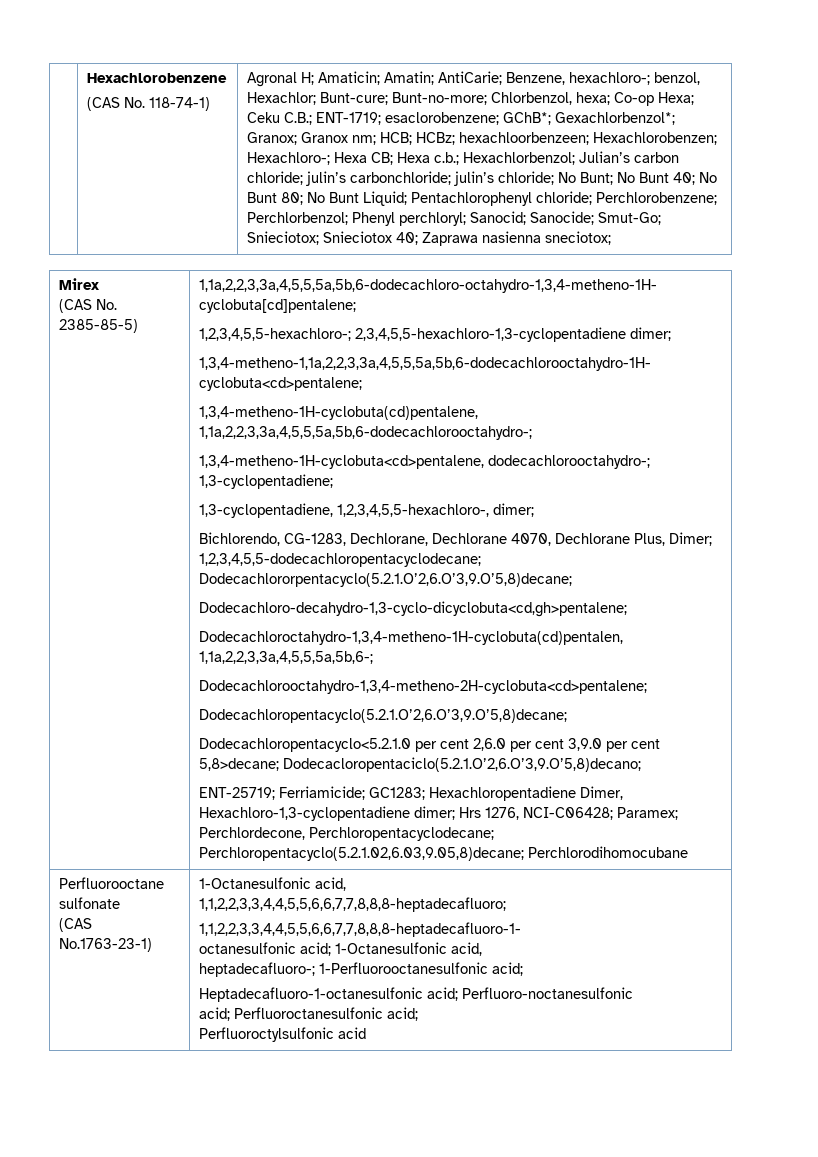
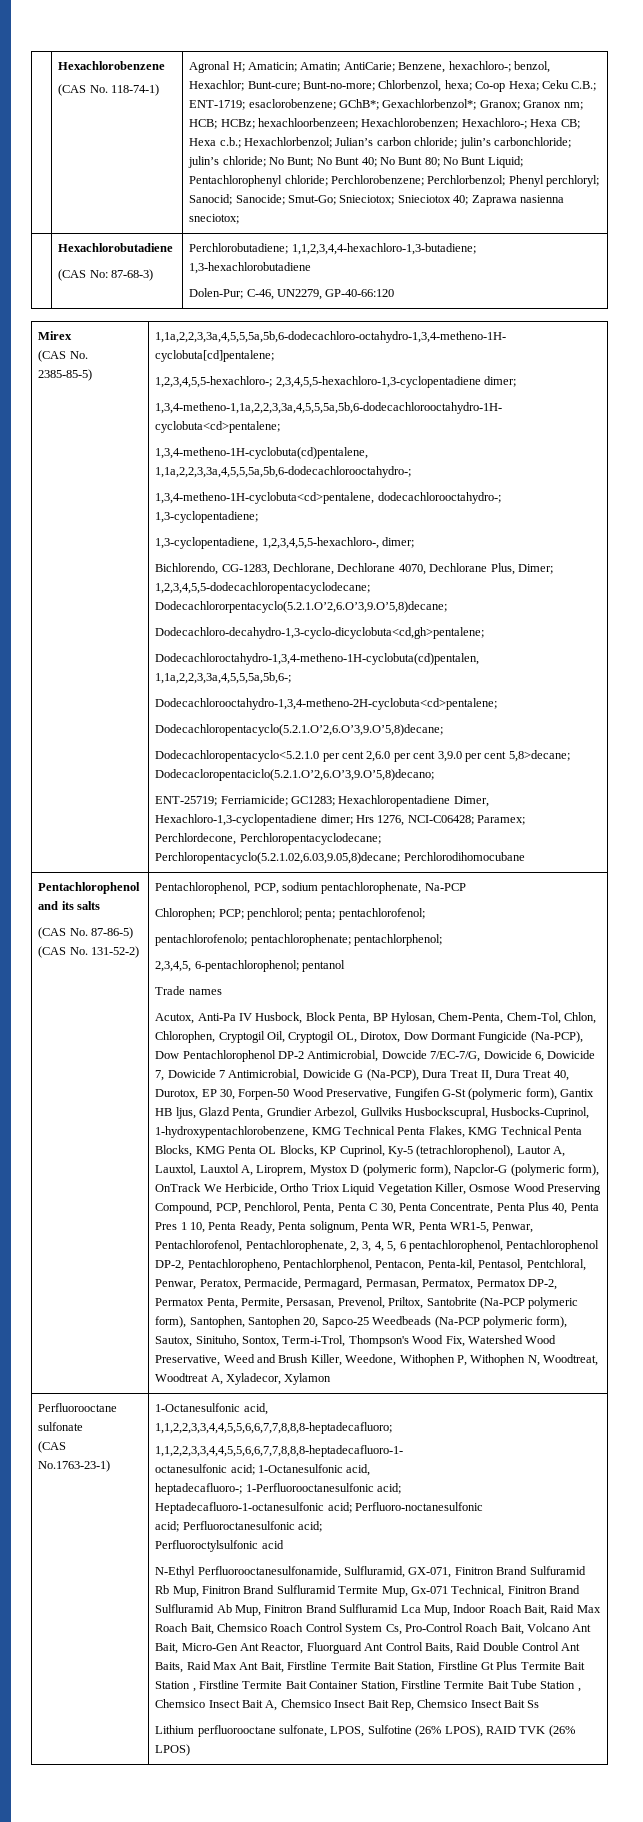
(612, 238) none -> [58,243,174,252] [58,269,154,281] [189,243,476,255] [189,262,312,274] [189,288,395,300] // | Hexachlorobutadiene // (CAS No: 87-68-3) | Perchlorobutadiene; 1,1,2,3,4,4-hexachloro-1,3-butadiene; 1,3-hexachlorobutadiene // Dolen-Pur; C-46, UN2279, GP-40-66:120
(689, 852) none -> [38,882,141,894] [38,901,101,910] [38,927,134,939] [38,946,140,958] [155,882,466,894] [155,908,425,920] [155,934,443,946] [155,960,346,972] [155,986,222,995] [155,1012,597,1024] [155,1031,583,1043] [155,1050,596,1062] [155,1069,569,1081] [155,1088,595,1100] [155,1107,590,1119] [155,1126,582,1138] [155,1145,566,1157] [155,1164,600,1176] [155,1183,602,1195] [155,1202,599,1214] [155,1221,534,1233] [155,1240,600,1252] [155,1259,586,1271] [155,1278,557,1290] [155,1297,579,1309] [155,1316,568,1328] [155,1335,557,1347] [155,1354,599,1366] [155,1373,332,1385] // Pentachlorophenol and its salts // (CAS No. 87-86-5) (CAS No. 131-52-2) | Pentachlorophenol, PCP, sodium pentachlorophenate, Na-PCP // Chlorophen; PCP; penchlorol; penta; pentachlorofenol; // pentachlorofenolo; pentachlorophenate; pentachlorphenol; // 2,3,4,5, 6-pentachlorophenol; pentanol // Trade names // Acutox, Anti-Pa IV Husbock, Block Penta, BP Hylosan, Chem-Penta, Chem-Tol, Chlon, Chlorophen, Cryptogil Oil, Cryptogil OL, Dirotox, Dow Dormant Fungicide (Na-PCP), Dow Pentachlorophenol DP-2 Antimicrobial, Dowcide 7/EC-7/G, Dowicide 6, Dowicide 7, Dowicide 7 Antimicrobial, Dowicide G (Na-PCP), Dura Treat II, Dura Treat 40, Durotox, EP 30, Forpen-50 Wood Preservative, Fungifen G-St (polymeric form), Gantix HB ljus, Glazd Penta, Grundier Arbezol, Gullviks Husbockscupral, Husbocks-Cuprinol, 1-hydroxypentachlorobenzene, KMG Technical Penta Flakes, KMG Technical Penta Blocks, KMG Penta OL Blocks, KP Cuprinol, Ky-5 (tetrachlorophenol), Lautor A, Lauxtol, Lauxtol A, Liroprem, Mystox D (polymeric form), Napclor-G (polymeric form), OnTrack We Herbicide, Ortho Triox Liquid Vegetation Killer, Osmose Wood Preserving Compound, PCP, Penchlorol, Penta, Penta C 30, Penta Concentrate, Penta Plus 40, Penta Pres 1 10, Penta Ready, Penta solignum, Penta WR, Penta WR1-5, Penwar, Pentachlorofenol, Pentachlorophenate, 2, 3, 4, 5, 6 pentachlorophenol, Pentachlorophenol DP-2, Pentachloropheno, Pentachlorphenol, Pentacon, Penta-kil, Pentasol, Pentchloral, Penwar, Peratox, Permacide, Permagard, Permasan, Permatox, Permatox DP-2, Permatox Penta, Permite, Persasan, Prevenol, Priltox, Santobrite (Na-PCP polymeric form), Santophen, Santophen 20, Sapco-25 Weedbeads (Na-PCP polymeric form), Sautox, Sinituho, Sontox, Term-i-Trol, Thompson's Wood Fix, Watershed Wood Preservative, Weed and Brush Killer, Weedone, Withophen P, Withophen N, Woodtreat, Woodtreat A, Xyladecor, Xylamon
(367, 1033) none -> [155,1566,586,1578] [155,1585,581,1597] [155,1604,601,1616] [155,1623,592,1635] [155,1642,581,1654] [155,1661,586,1673] [155,1680,581,1692] [155,1699,540,1711] [155,1725,575,1737] [155,1744,191,1756] // N-Ethyl Perfluorooctanesulfonamide, Sulfluramid, GX-071, Finitron Brand Sulfuramid Rb Mup, Finitron Brand Sulfluramid Termite Mup, Gx-071 Technical, Finitron Brand Sulfluramid Ab Mup, Finitron Brand Sulfluramid Lca Mup, Indoor Roach Bait, Raid Max Roach Bait, Chemsico Roach Control System Cs, Pro-Control Roach Bait, Volcano Ant Bait, Micro-Gen Ant Reactor, Fluorguard Ant Control Baits, Raid Double Control Ant Baits, Raid Max Ant Bait, Firstline Termite Bait Station, Firstline Gt Plus Termite Bait Station , Firstline Termite Bait Container Station, Firstline Termite Bait Tube Station , Chemsico Insect Bait A, Chemsico Insect Bait Rep, Chemsico Insect Bait Ss // Lithium perfluorooctane sulfonate, LPOS, Sulfotine (26% LPOS), RAID TVK (26% LPOS)

